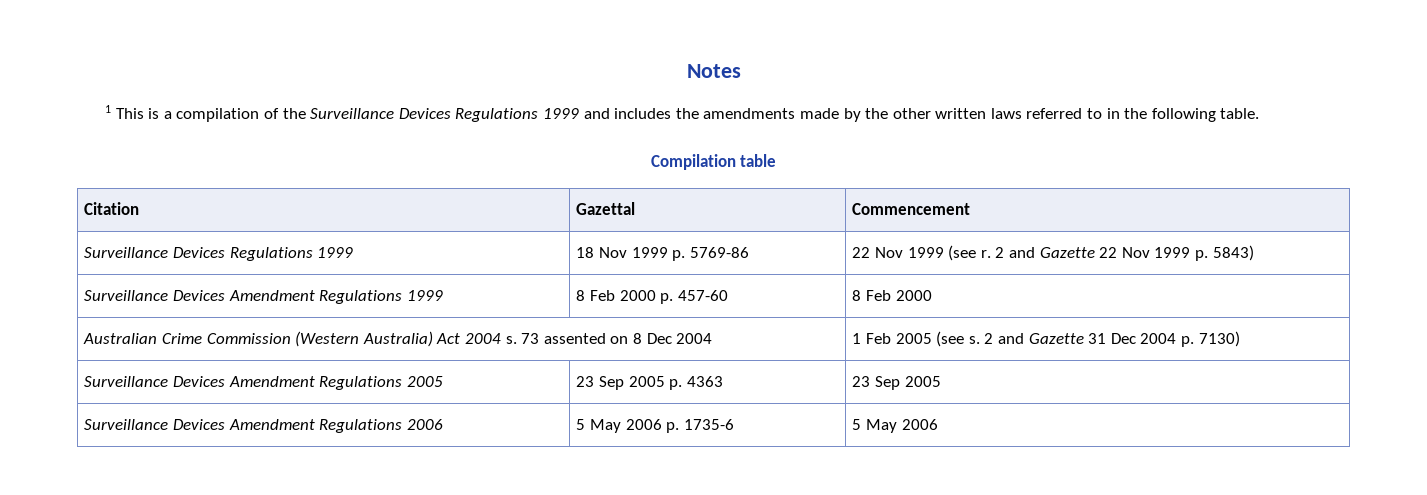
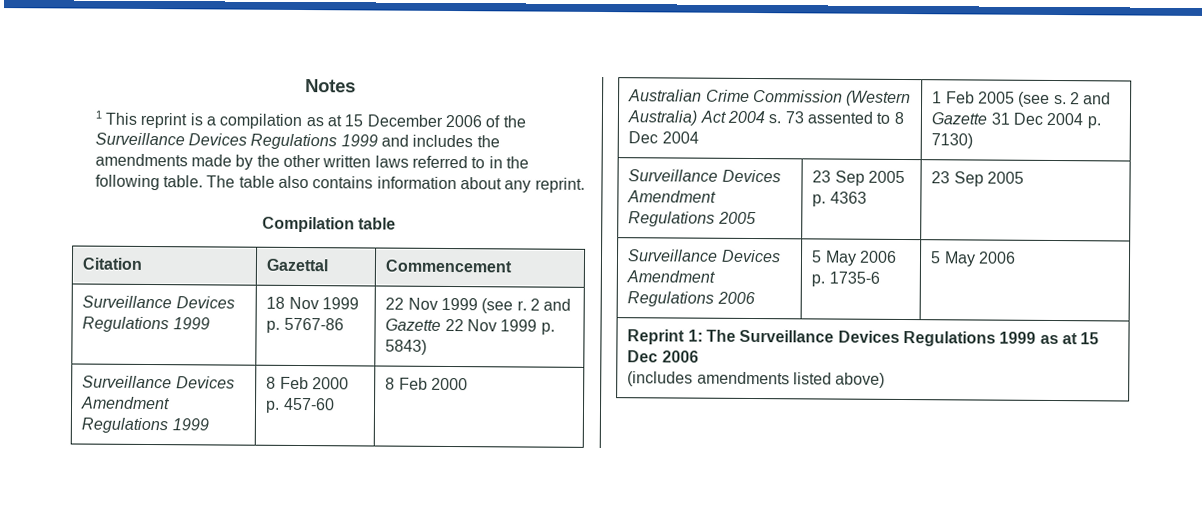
(144, 113) none -> [140,112,188,129] reprint
(260, 115) none -> [305,114,482,128] as at 15 December 2006
(1260, 113) none -> [206,175,585,193] The table also contains information about any reprint.
[689,247,749,258] 5769-86 -> [283,317,344,331] 5767-86
[610,336,629,344] on -> [876,112,891,124] to
(938, 424) none -> [627,329,1100,347] [627,350,699,363] [627,371,886,388] // Reprint 1: The Surveillance Devices Regulations 1999 as at 15 Dec 2006 // (includes amendments listed above)

